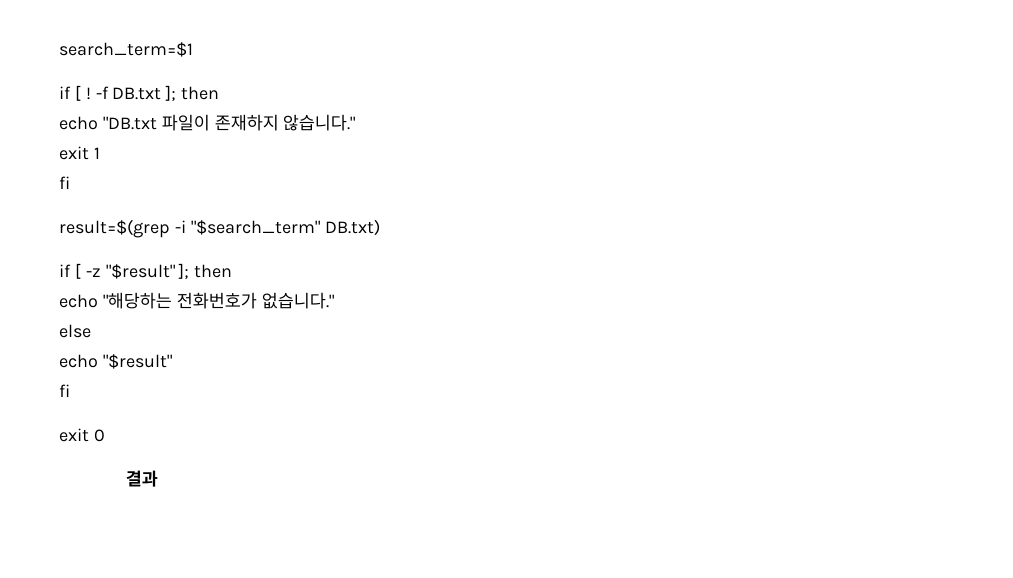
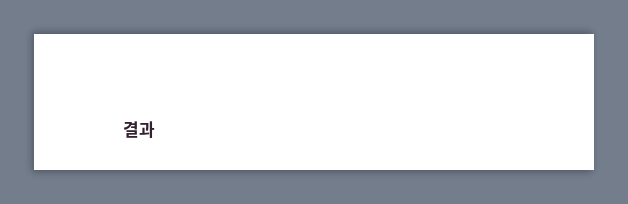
[59,42,193,57] [59,85,220,101] [59,114,356,131] [59,146,100,160] [59,176,70,189] [59,219,380,238] [59,263,233,279] [59,292,334,309] [59,324,91,338] [59,354,172,369] [59,384,70,397] [59,428,105,442] search_term=$1 // if [ ! -f DB.txt ]; then // echo "DB.txt 파일이 존재하지 않습니다." // exit 1 // fi // result=$(grep -i "$search_term" DB.txt) // if [ -z "$result" ]; then // echo "해당하는 전화번호가 없습니다." // else // echo "$result" // fi // exit 0 // -> (123, 129) none

